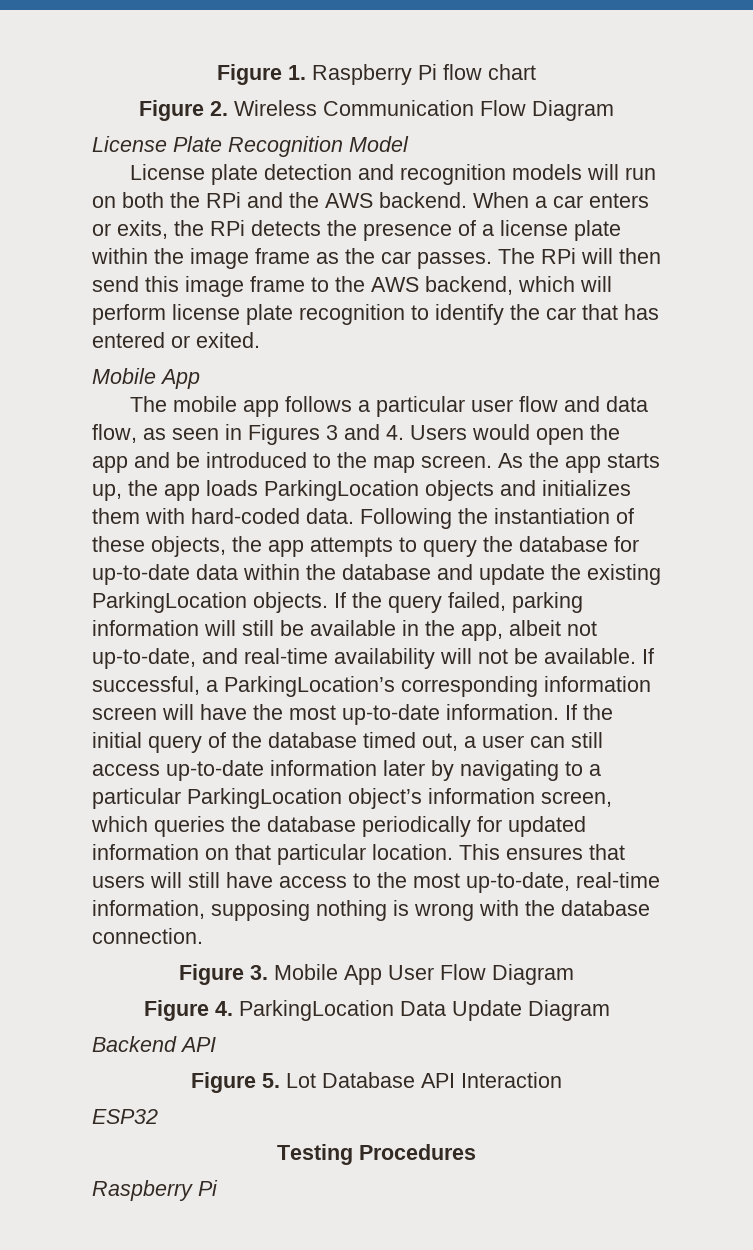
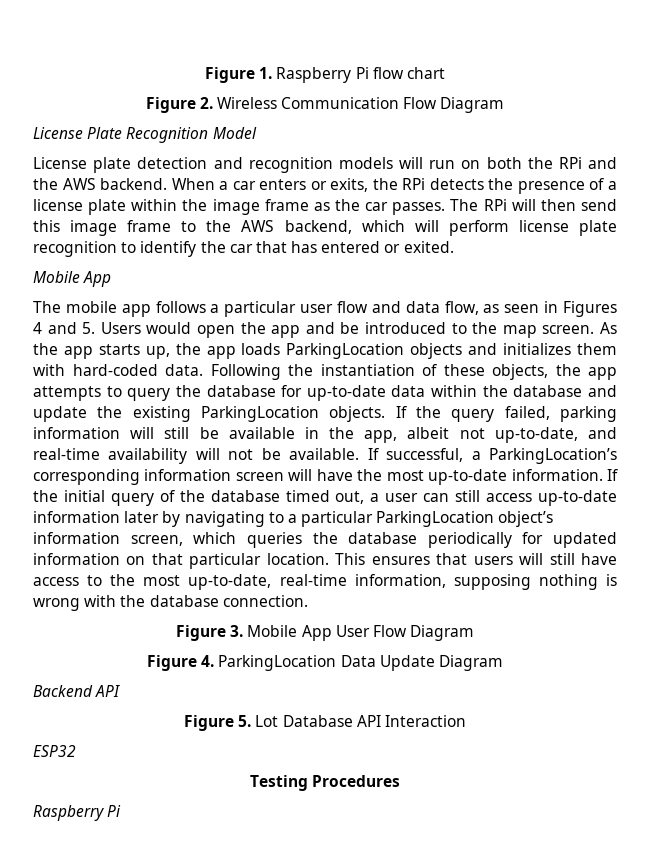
[326,424,404,440] 3 and 4. -> [33,322,96,334] 4 and 5.

